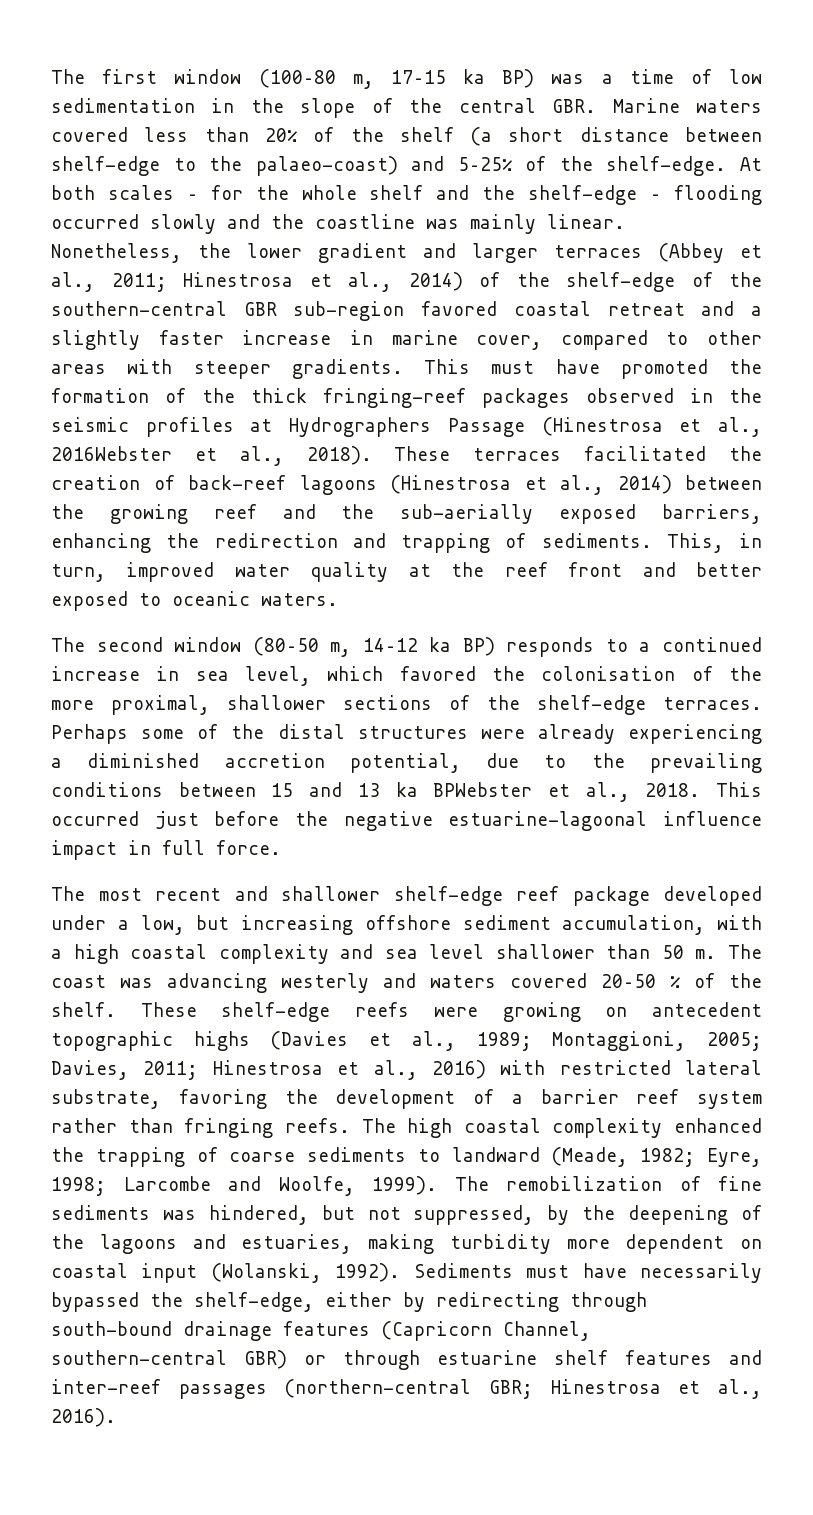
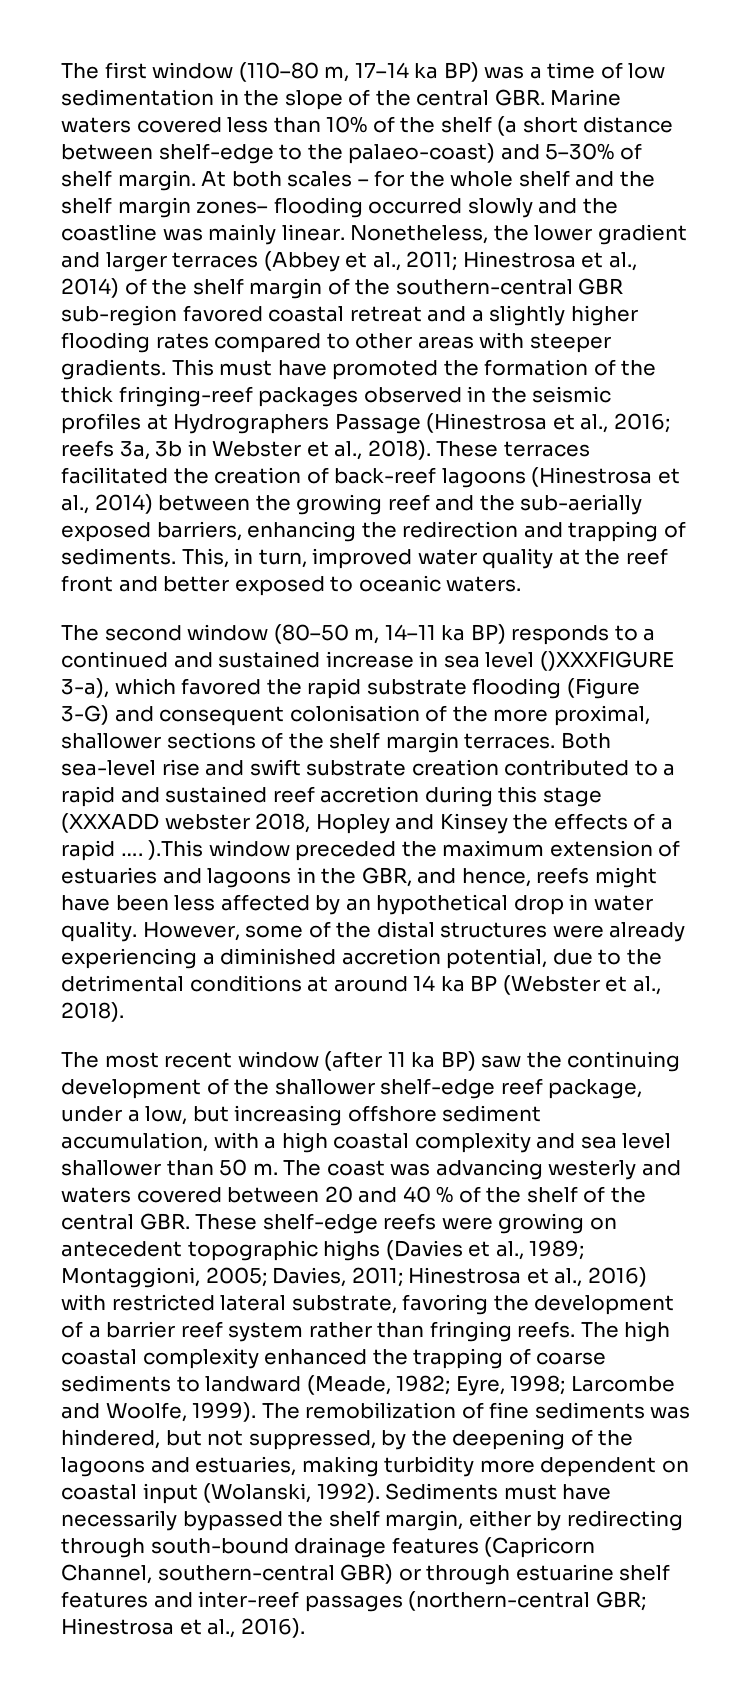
[258,69,446,89] (100–80 m, 17–15 -> [238,62,409,82] (110–80 m, 17–14
[264,128,298,142] 20% -> [326,116,368,133] 10%
[457,156,727,176] 5–25% of the shelf-edge. -> [545,143,642,160] [61,170,196,191] 5–30% of shelf margin.
[528,185,662,205] shelf-edge – -> [61,197,269,218] shelf margin zones–
[566,272,675,292] shelf-edge -> [192,278,323,299] shelf margin
[158,330,543,350] faster increase in marine cover, -> [570,305,638,326] [61,332,209,353] higher flooding rates
[51,446,172,461] 2016Webster -> [613,413,670,433] [61,440,302,460] 2016; reefs 3a, 3b in Webster
[362,638,418,652] 14–12 -> [384,624,436,640] 14–11
(762, 644) none -> [173,651,321,668] and sustained
[245,666,525,686] level, which favored the -> [485,651,674,671] [61,678,640,699] [61,705,285,726] level ()XXXFIGURE 3-a), which favored the rapid substrate flooding (Figure 3-G) and consequent
[537,695,762,715] [51,724,128,744] shelf-edge terraces. Perhaps -> [329,732,611,753] [61,759,676,776] [61,786,602,807] [61,813,673,834] [61,840,681,861] [61,867,657,888] [61,894,653,915] [61,921,240,942] shelf margin terraces. Both sea-level rise and swift substrate creation contributed to a rapid and sustained reef accretion during this stage (XXXADD webster 2018, Hopley and Kinsey the effects of a rapid …. ).This window preceded the maximum extension of estuaries and lagoons in the GBR, and hence, reefs might have been less affected by an hypothetical drop in water quality. However,
[650,753,762,773] [51,782,762,802] [51,811,762,831] [51,840,281,860] [51,886,268,901] prevailing conditions between 15 and 13 ka BPWebster et al., 2018. This occurred just before the negative estuarine-lagoonal influence impact in full force. // The most recent and -> [61,975,661,995] [61,1002,124,1022] [61,1051,681,1072] [61,1078,270,1099] detrimental conditions at around 14 ka BP (Webster et al., 2018). // The most recent window (after 11 ka BP) saw the continuing development of the
[572,886,762,906] package developed -> [548,1079,643,1099] package,
[601,973,762,988] [51,1002,116,1017] 20–50 % of the shelf. -> [227,1186,646,1203] [61,1213,190,1230] between 20 and 40 % of the shelf of the central GBR.
[194,1292,314,1312] shelf-edge, -> [328,1510,464,1531] shelf margin,

